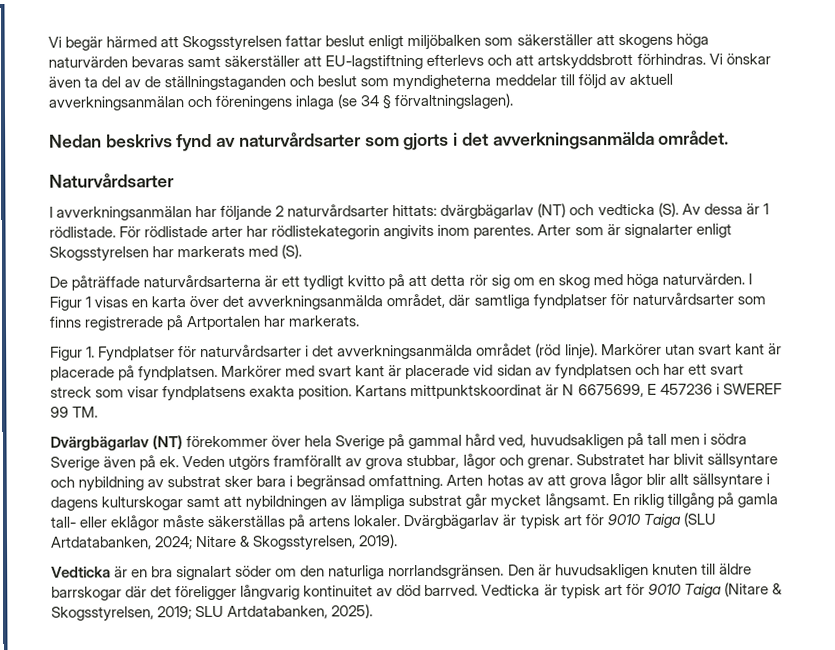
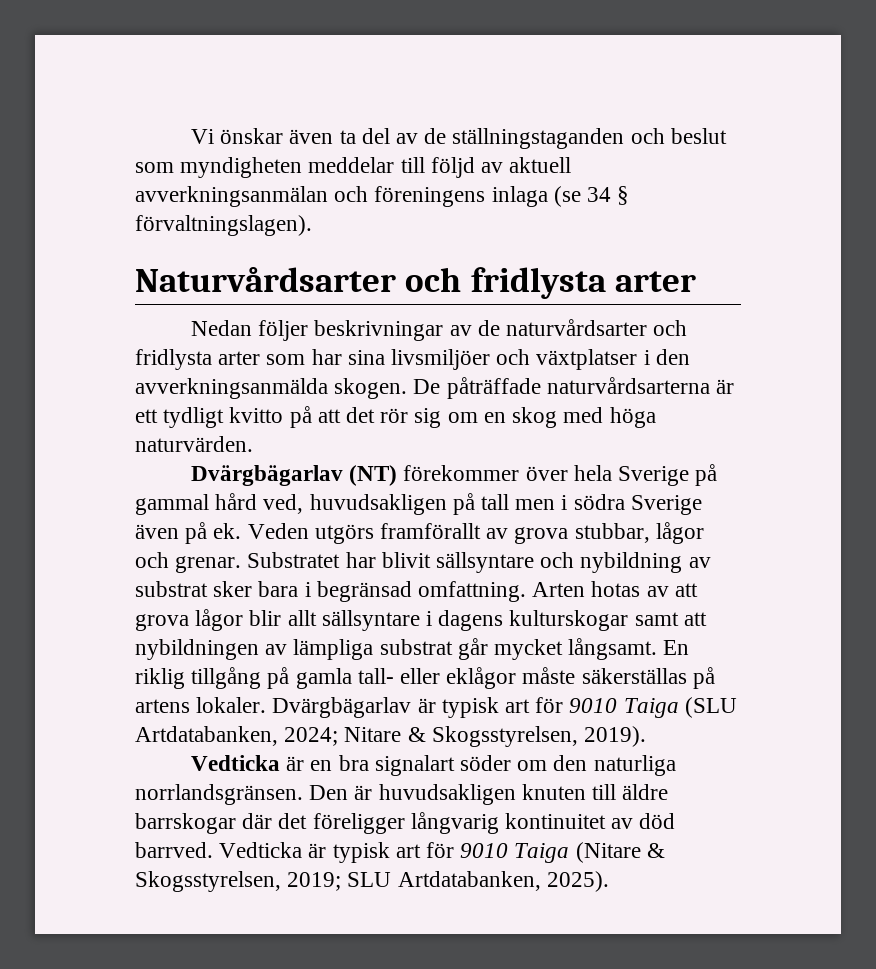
[48,33,709,52] [48,53,723,70] Vi begär härmed att Skogsstyrelsen fattar beslut enligt miljöbalken som säkerställer att skogens höga naturvärden bevaras samt säkerställer att EU-lagstiftning efterlevs och att artskyddsbrott förhindras. Vi -> [190,129,214,144] Vi
[392,74,492,91] myndigheterna -> [180,157,303,178] myndigheten
[49,130,730,152] [49,173,174,188] [49,202,769,221] [49,223,732,240] [49,244,303,262] Nedan beskrivs fynd av naturvårdsarter som gjorts i det avverkningsanmälda området. // Naturvårdsarter // I avverkningsanmälan har följande 2 naturvårdsarter hittats: dvärgbägarlav (NT) och vedticka (S). Av dessa är 1 rödlistade. För rödlistade arter har rödlistekategorin angivits inom parentes. Arter som är signalarter enligt Skogsstyrelsen har markerats med (S). // -> [135,267,696,299] [190,319,688,341] [135,349,690,370] [135,378,408,399] Naturvårdsarter och fridlysta arter // Nedan följer beskrivningar av de naturvårdsarter och fridlysta arter som har sina livsmiljöer och växtplatser i den avverkningsanmälda skogen.
[430,274,466,286] detta -> [346,407,376,423] det
[747,273,752,285] [49,292,766,311] [49,315,361,331] [50,343,782,362] [50,363,744,382] [50,383,782,402] [50,406,99,418] I Figur 1 visas en karta över det avverkningsanmälda området, där samtliga fyndplatser för naturvårdsarter som finns registrerade på Artportalen har markerats. // Figur 1. Fyndplatser för naturvårdsarter i det avverkningsanmälda området (röd linje). Markörer utan svart kant är placerade på fyndplatsen. Markörer med svart kant är placerade vid sidan av fyndplatsen och har ett svart streck som visar fyndplatsens exakta position. Kartans mittpunktskoordinat är N 6675699, E 457236 i SWEREF 99 TM. -> (253, 444) none

